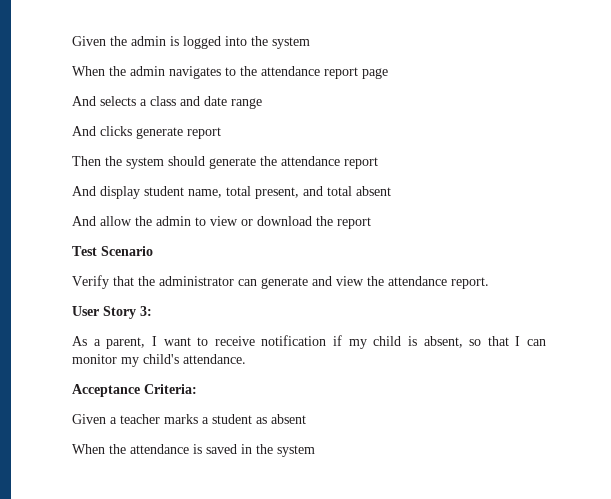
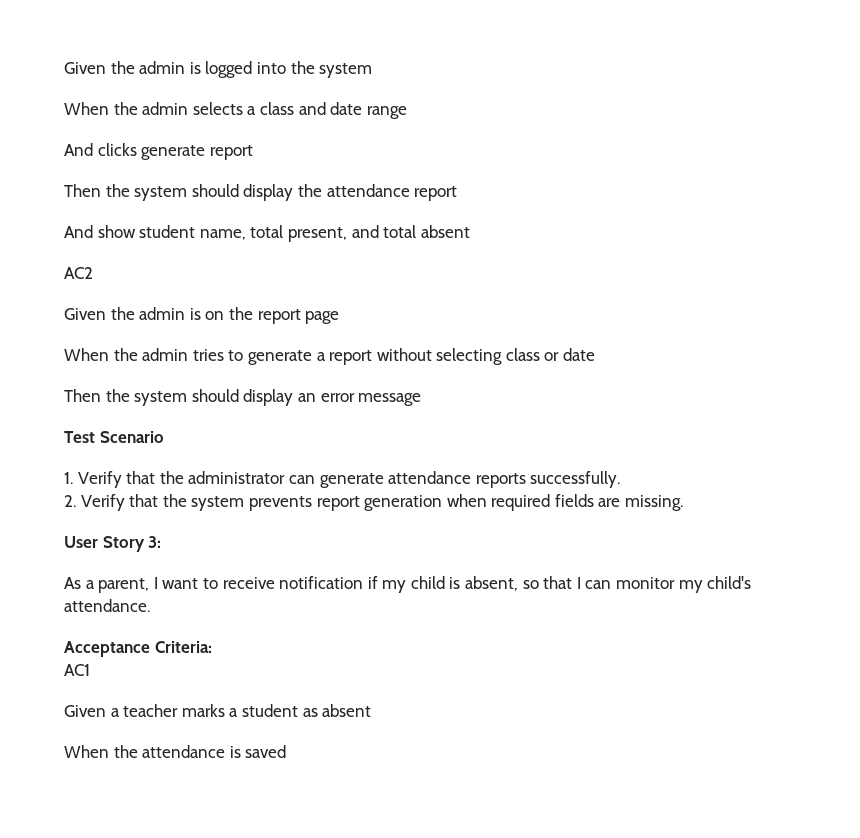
[169,66,388,79] [72,96,96,106] navigates to the attendance report page // And -> (189, 108) none
[209,157,256,169] generate -> [243,184,294,201] display
[100,186,140,199] display -> [97,225,136,238] show
[72,216,371,229] And allow the admin to view or download the report -> [64,267,93,279] [64,307,340,324] [64,348,596,365] [64,389,422,406] AC2 // Given the admin is on the report page // When the admin tries to generate a report without selecting class or date // Then the system should display an error message
(153, 251) none -> [64,472,73,484] 1.
[312,276,489,289] and view the attendance report. -> [388,471,621,488] [64,494,684,511] attendance reports successfully. // 2. Verify that the system prevents report generation when required fields are missing.
(197, 389) none -> [64,664,90,676] // AC1
[241,444,315,457] in the system -> (287, 751) none

